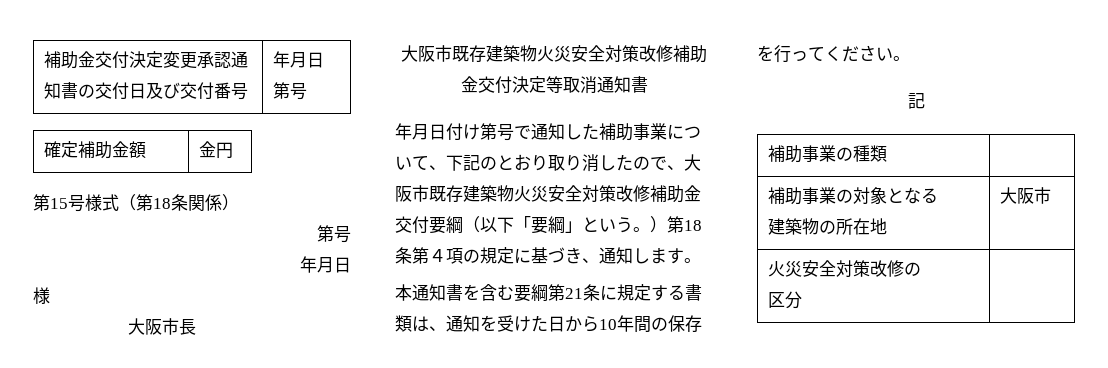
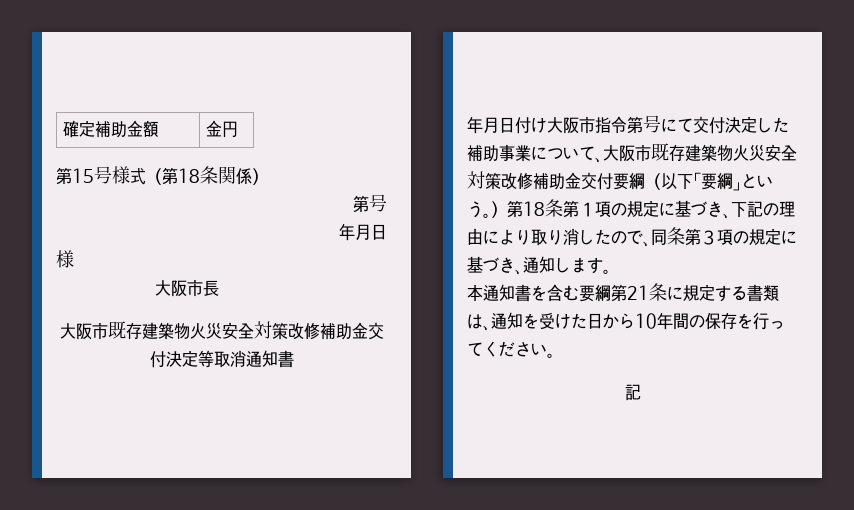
[44,51,249,69] [44,82,249,100] [273,51,325,68] [273,82,308,100] 補助金交付決定変更承認通知書の交付日及び交付番号 | 年月日第号 // -> (63, 129) none
[480,123,565,141] 第号で通知 -> [547,115,757,134] 大阪市指令第号にて交付決定
[446,154,684,172] 下記のとおり取り消したので、 -> (603, 160) none
[429,249,446,262] ４ -> [579,200,795,219] [467,227,717,247] １項の規定に基づき、下記の理由により取り消したので、同条第３
[768,145,888,163] [768,187,939,205] [768,218,888,235] [1000,187,1052,204] [768,260,922,277] [768,291,803,309] // 補助事業の種類 | // 補助事業の対象となる // 建築物の所在地 | 大阪市 // 火災安全対策改修の // 区分 | -> (641, 392) none

